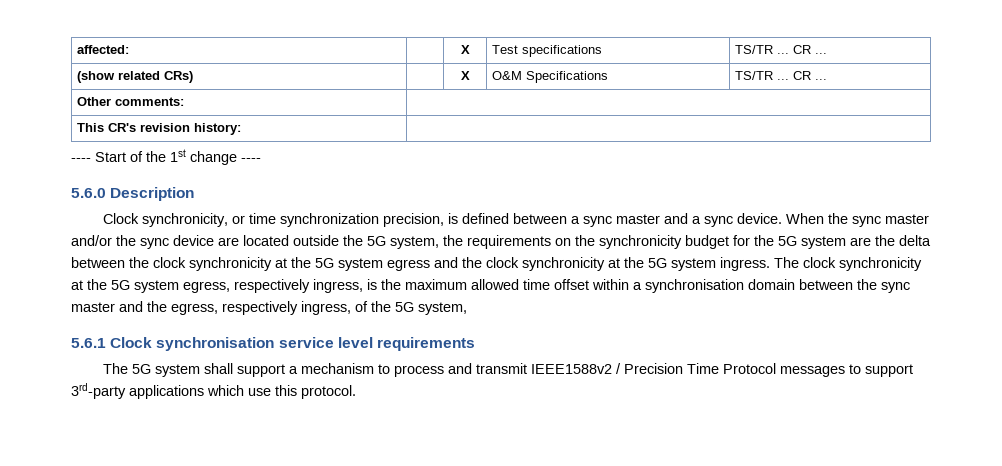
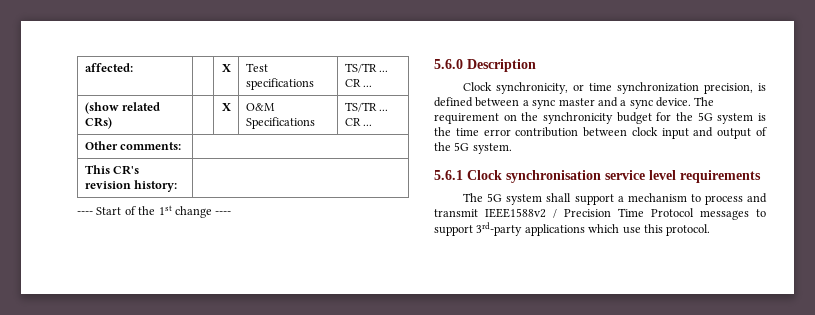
[786,213,930,227] [71,235,551,249] When the sync master and/or the sync device are located outside the 5G system, the requirements -> [694,97,715,106] [434,113,499,124] The requirement
[850,235,931,246] [71,257,922,271] [71,279,910,293] [71,301,351,315] are the delta between the clock synchronicity at the 5G system egress and the clock synchronicity at the 5G system ingress. The clock synchronicity at the 5G system egress, respectively ingress, is the maximum allowed time offset within a synchronisation domain between the sync master and the egress, respectively ingress, -> [758,113,766,121] [434,127,752,139] is the time error contribution between clock input and output
[418,302,467,315] system, -> [472,143,512,154] system.

